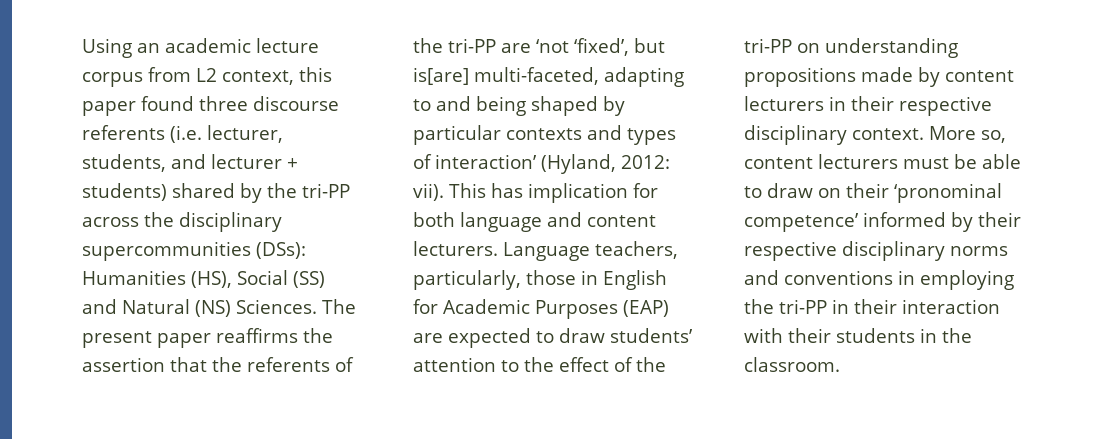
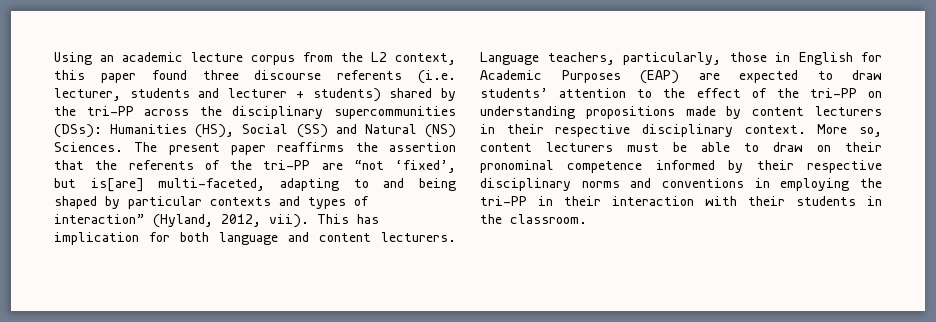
(191, 74) none -> [341,52,363,62] the
[82,154,166,172] students, -> [129,88,190,98] students
[536,39,569,53] ‘not -> [353,160,384,170] “not
[435,154,670,174] interaction’ (Hyland, 2012: -> [54,214,261,228] interaction” (Hyland, 2012,
[894,183,1002,203] [744,213,858,232] ‘pronominal competence’ -> [480,160,643,173] pronominal competence

